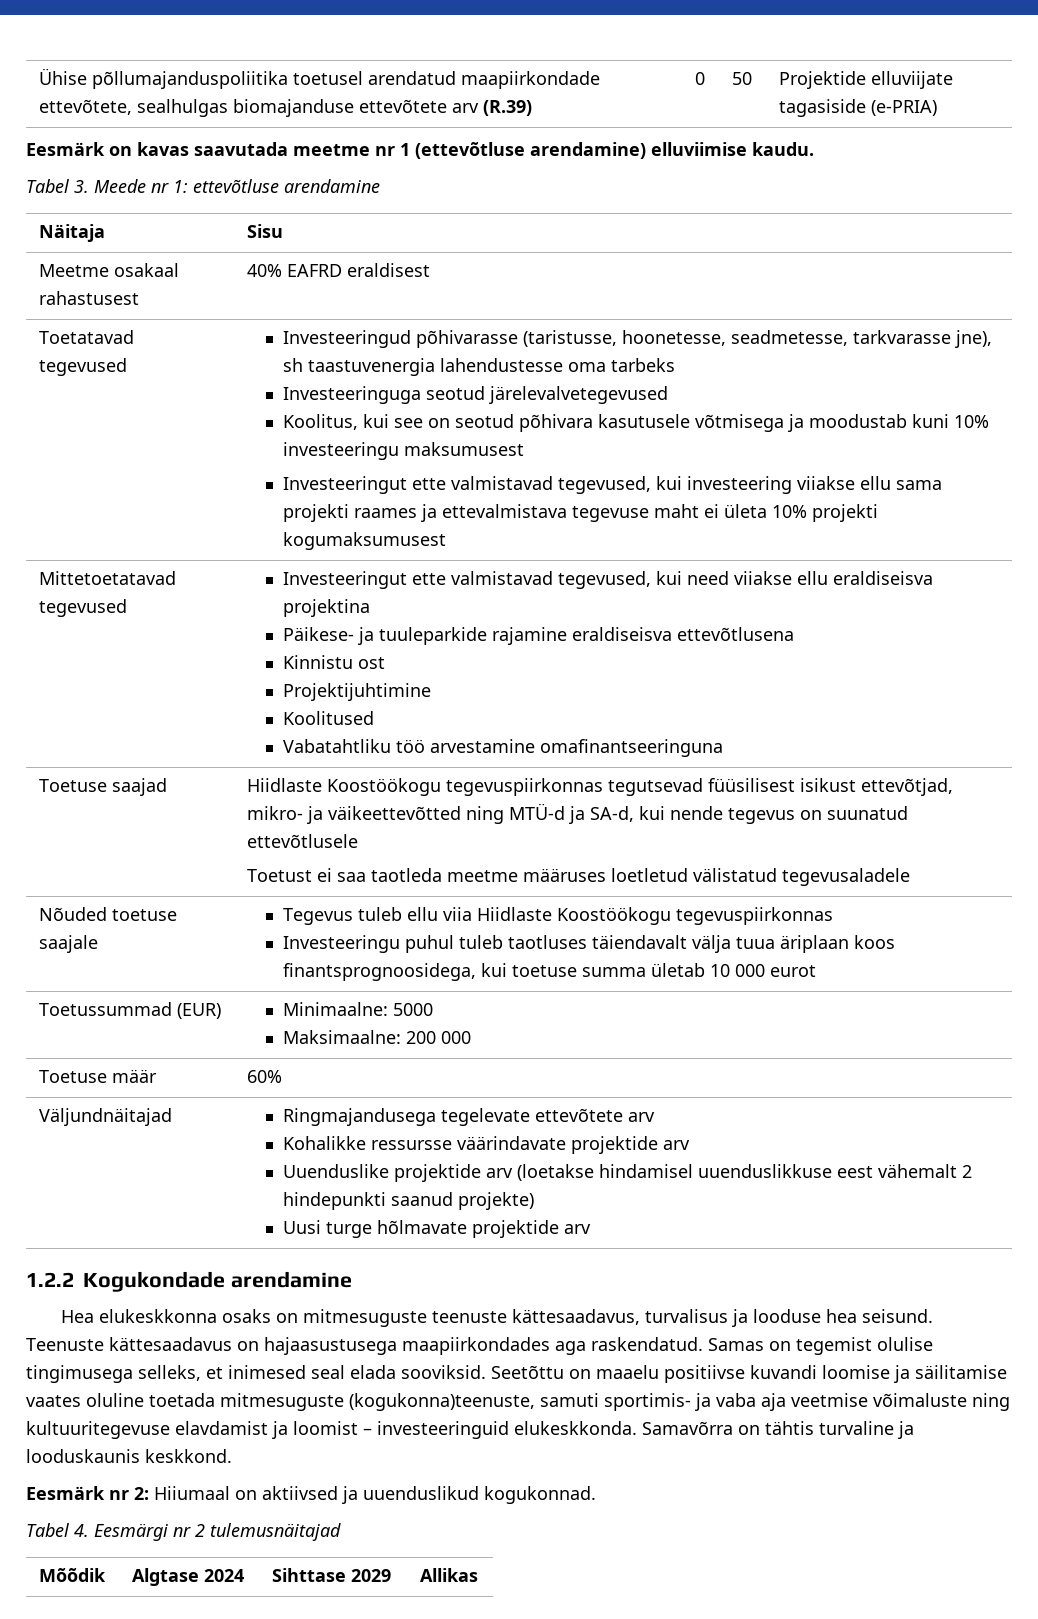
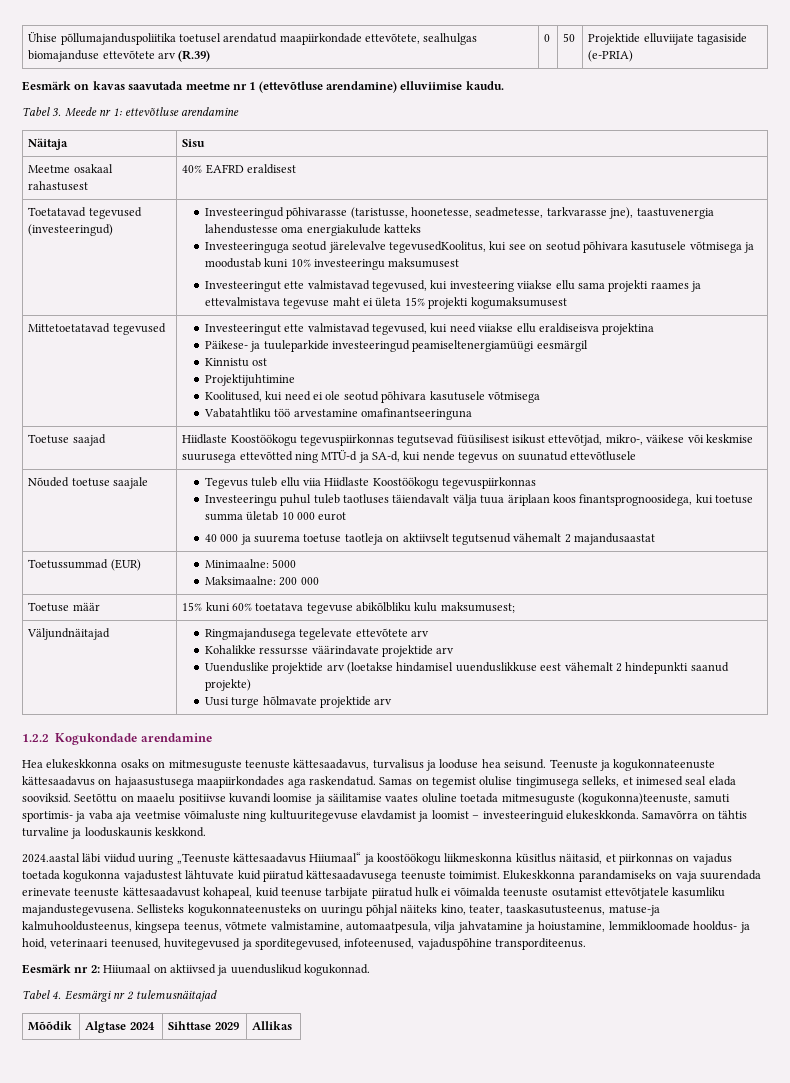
(128, 367) none -> [28,224,114,236] (investeeringud)
[282,358,303,372] sh -> (634, 213) none
[610,358,675,372] tarbeks -> [306,224,422,236] energiakulude katteks
[488,386,668,404] [282,414,358,430] järelevalvetegevused // Koolitus, -> [328,241,487,253] järelevalve tegevusedKoolitus,
[771,505,807,518] 10% -> [404,297,425,306] 15%
[491,627,794,645] rajamine eraldiseisva ettevõtlusena -> [332,340,588,352] investeeringud peamiseltenergiamüügi eesmärgil
[282,711,374,725] Koolitused -> [204,391,540,403] Koolitused, kui need ei ole seotud põhivara kasutusele võtmisega
[247,806,462,824] mikro- ja väikeettevõtted -> [605,434,753,445] [182,451,293,463] mikro-, väikese või keskmise suurusega ettevõtted
[247,868,911,886] // Toetust ei saa taotleda meetme määruses loetletud välistatud tegevusaladele -> (637, 456) none
(816, 971) none -> [204,533,656,545] // 40 000 ja suurema toetuse taotleja on aktiivselt tegutsenud vähemalt 2 majandusaastat
(158, 1076) none -> [182,602,230,612] 15% kuni
(283, 1076) none -> [255,602,515,614] toetatava tegevuse abikõlbliku kulu maksumusest;
(104, 1344) none -> [599,759,716,771] ja kogukonnateenuste
(232, 1456) none -> [22,852,732,865] [22,870,761,882] [22,887,726,899] [22,904,660,916] [22,921,750,933] [22,938,586,950] // 2024.aastal läbi viidud uuring „Teenuste kättesaadavus Hiiumaal“ ja koostöökogu liikmeskonna küsitlus näitasid, et piirkonnas on vajadus toetada kogukonna vajadustest lähtuvate kuid piiratud kättesaadavusega teenuste toimimist. Elukeskkonna parandamiseks on vaja suurendada erinevate teenuste kättesaadavust kohapeal, kuid teenuse tarbijate piiratud hulk ei võimalda teenuste osutamist ettevõtjatele kasumliku majandustegevusena. Sellisteks kogukonnateenusteks on uuringu põhjal näiteks kino, teater, taaskasutusteenus, matuse-ja kalmuhooldusteenus, kingsepa teenus, võtmete valmistamine, automaatpesula, vilja jahvatamine ja hoiustamine, lemmikloomade hooldus- ja hoid, veterinaari teenused, huvitegevused ja sporditegevused, infoteenused, vajaduspõhine transporditeenus.

